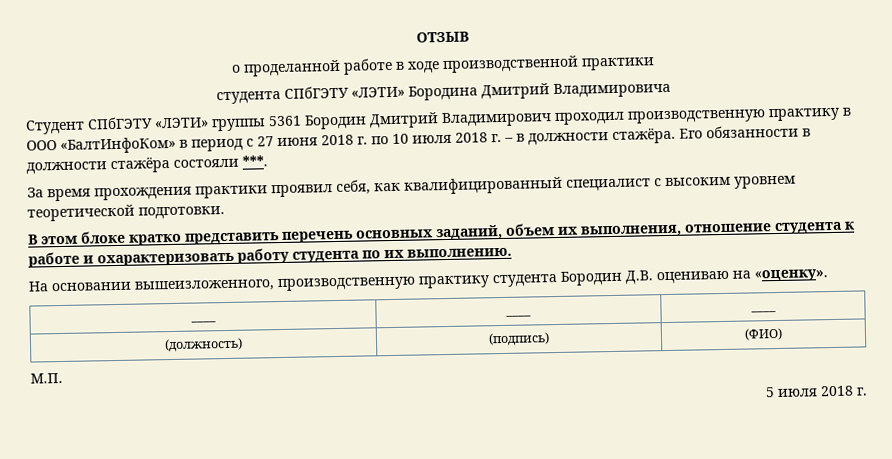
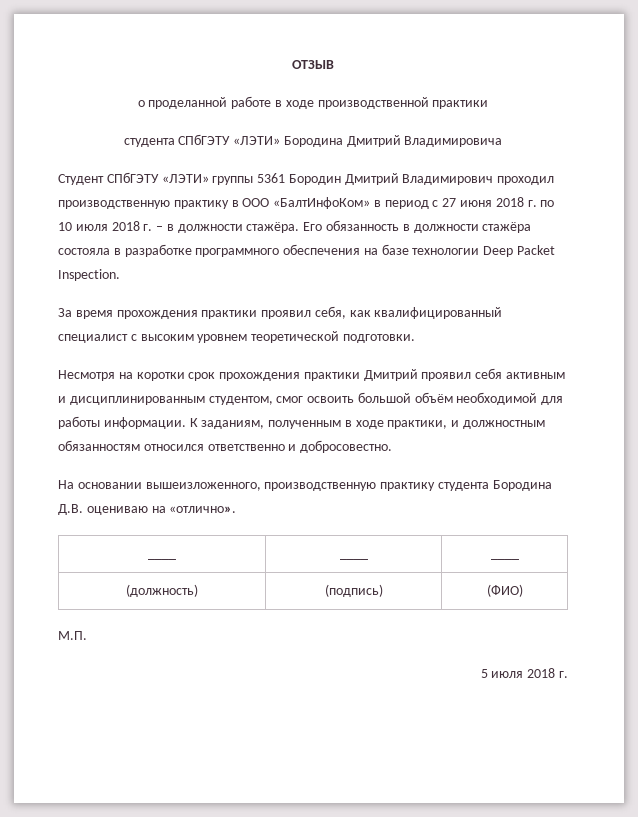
[706,124,799,139] обязанности -> [326,220,400,231] обязанность
[173,155,268,168] состояли ***. -> [58,244,556,257] [58,269,120,281] состояла в разработке программного обеспечения на базе технологии Deep Packet Inspection.
[28,221,855,246] [28,247,512,268] В этом блоке кратко представить перечень основных заданий, объем их выполнения, отношение студента к работе и охарактеризовать работу студента по их выполнению. -> [58,368,566,381] [58,392,564,405] [58,416,546,429] [58,440,393,453] Несмотря на коротки срок прохождения практики Дмитрий проявил себя активным и дисциплинированным студентом, смог освоить большой объём необходимой для работы информации. К заданиям, полученным в ходе практики, и должностным обязанностям относился ответственно и добросовестно.
[560,270,623,286] Бородин -> [492,480,552,491] Бородина
[754,269,828,283] «оценку». -> [169,506,237,513] «отлично».

